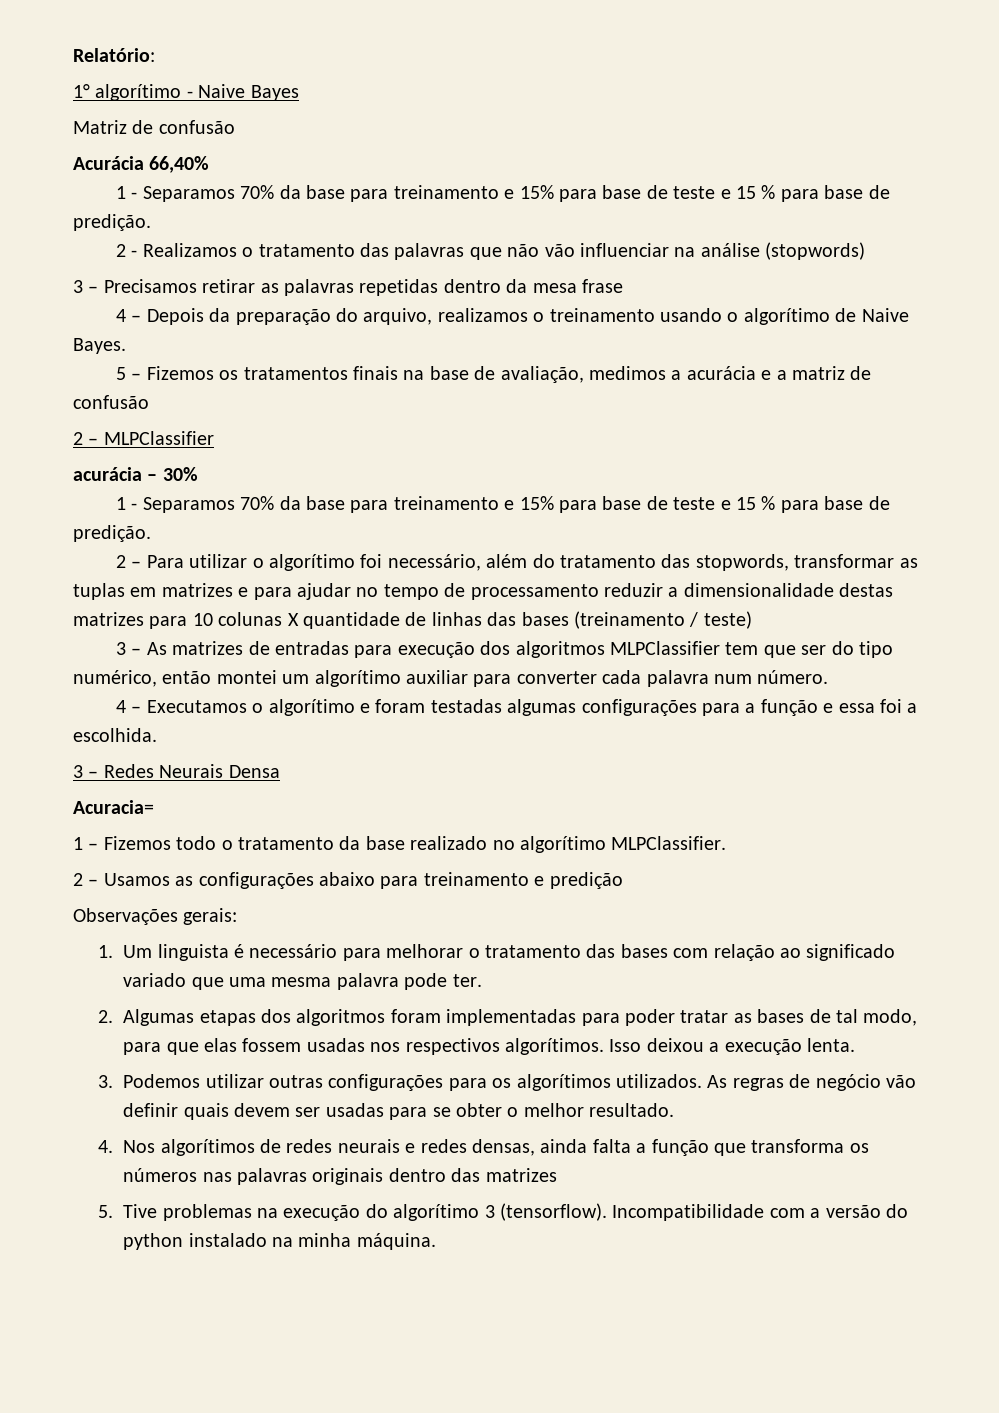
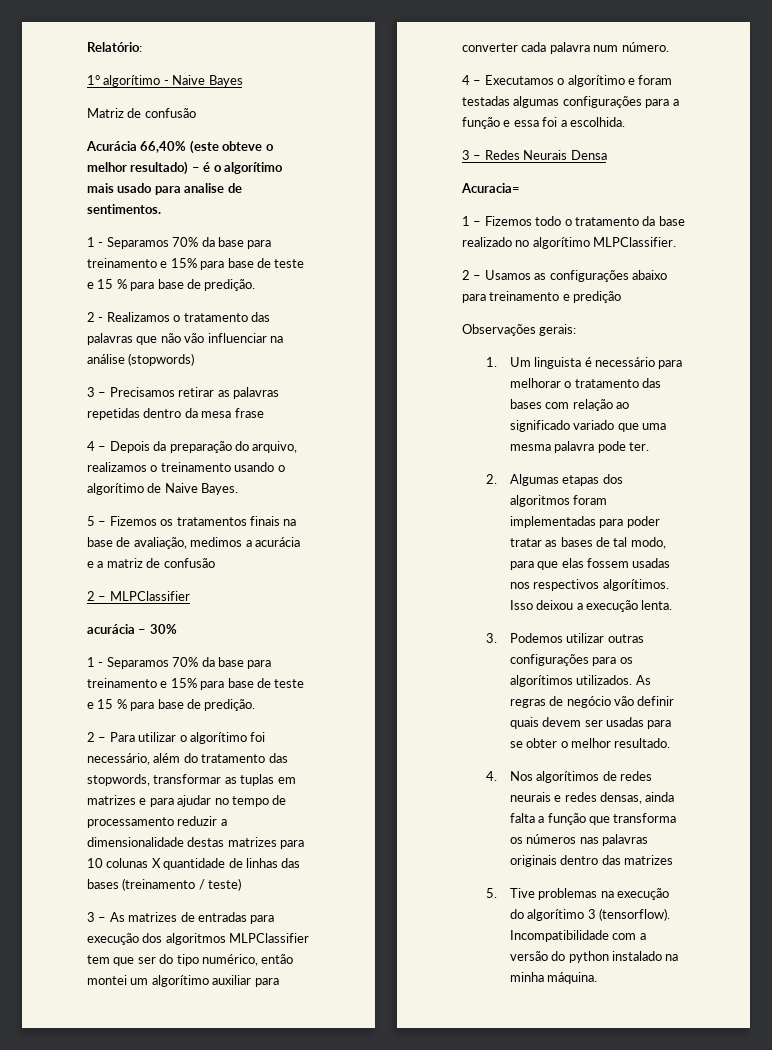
(210, 164) none -> [189,140,274,154] [87,161,283,175] [87,183,242,195] [87,204,161,214] (este obteve o melhor resultado) – é o algorítimo mais usado para analise de sentimentos.

